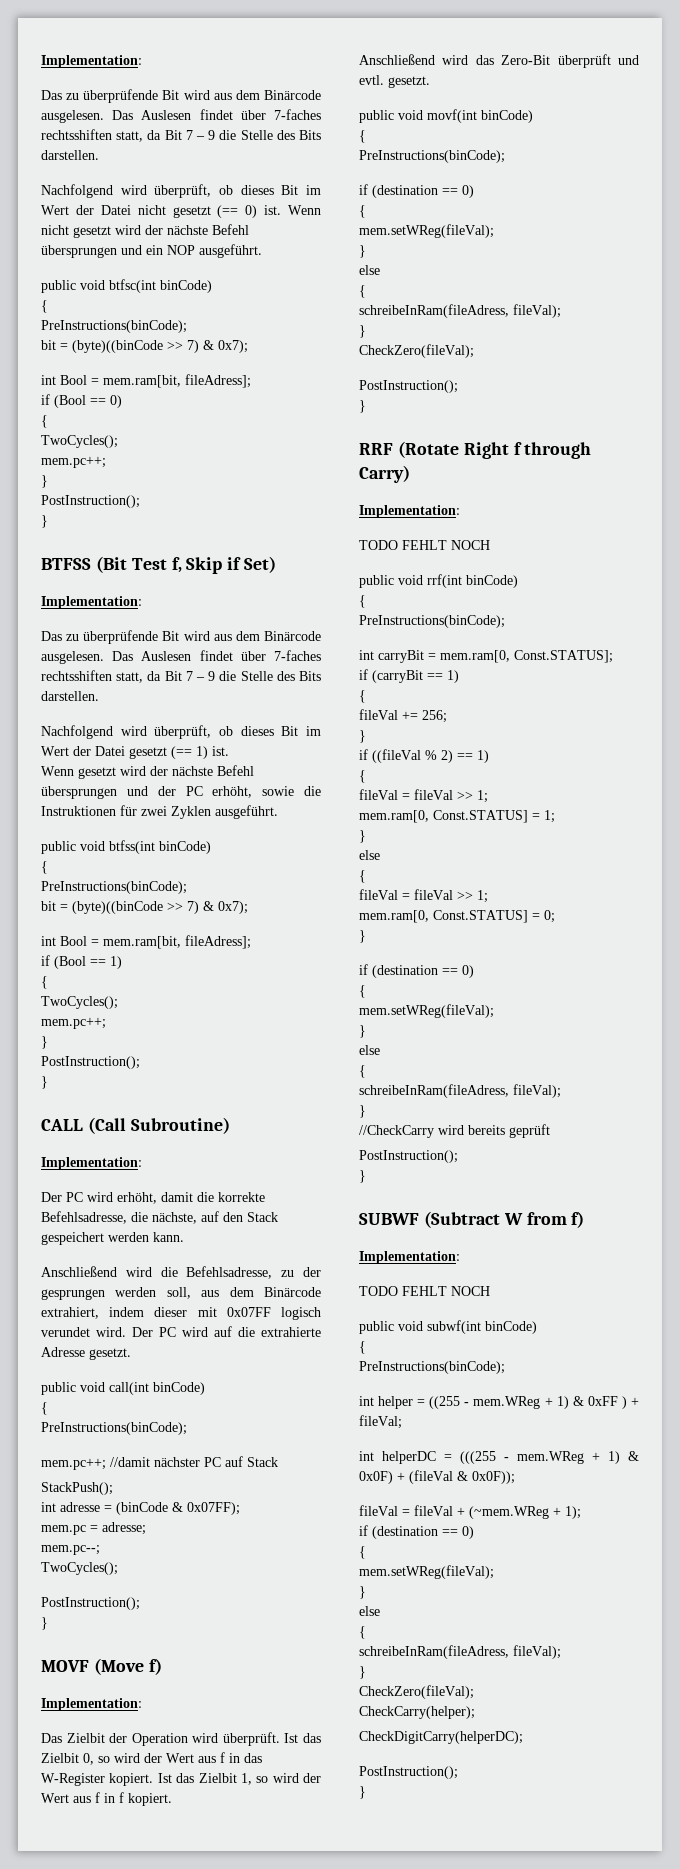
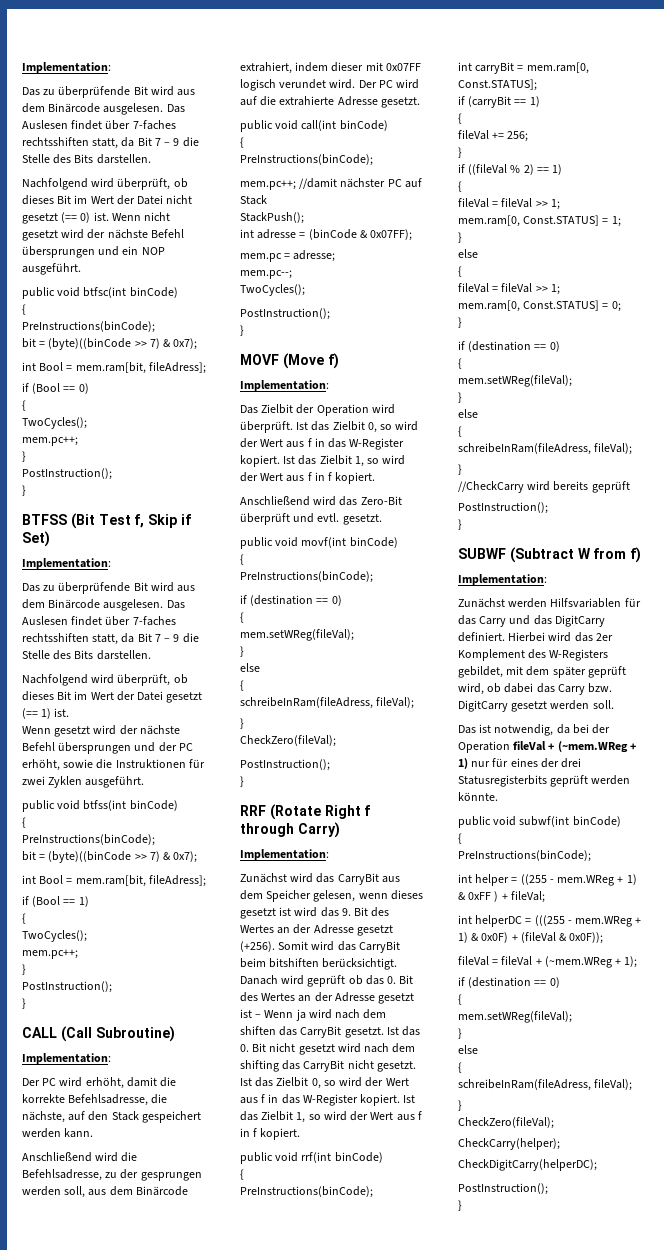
[359,540,490,550] TODO FEHLT NOCH -> [240,873,400,885] [240,890,423,902] [240,907,390,919] [240,924,393,936] [240,941,400,953] [240,958,398,970] [240,975,414,987] [240,992,415,1004] [240,1009,387,1021] [240,1026,421,1038] [240,1043,416,1055] [240,1060,416,1072] [240,1077,409,1089] [240,1094,416,1106] [240,1111,422,1123] [240,1128,301,1140] Zunächst wird das CarryBit aus dem Speicher gelesen, wenn dieses gesetzt ist wird das 9. Bit des Wertes an der Adresse gesetzt (+256). Somit wird das CarryBit beim bitshiften berücksichtigt. Danach wird geprüft ob das 0. Bit des Wertes an der Adresse gesetzt ist – Wenn ja wird nach dem shiften das CarryBit gesetzt. Ist das 0. Bit nicht gesetzt wird nach dem shifting das CarryBit nicht gesetzt. Ist das Zielbit 0, so wird der Wert aus f in das W-Register kopiert. Ist das Zielbit 1, so wird der Wert aus f in f kopiert.
[359,1286,490,1296] TODO FEHLT NOCH -> [458,598,641,608] [458,615,605,627] [458,632,613,642] [458,649,609,661] [458,666,626,678] [458,683,613,695] [458,700,614,712] [458,724,611,736] [458,741,636,753] [458,758,582,769] [458,775,631,787] [458,792,498,801] Zunächst werden Hilfsvariablen für das Carry und das DigitCarry definiert. Hierbei wird das 2er Komplement des W-Registers gebildet, mit dem später geprüft wird, ob dabei das Carry bzw. DigitCarry gesetzt werden soll. // Das ist notwendig, da bei der Operation fileVal + (~mem.WReg + 1) nur für eines der drei Statusregisterbits geprüft werden könnte.

